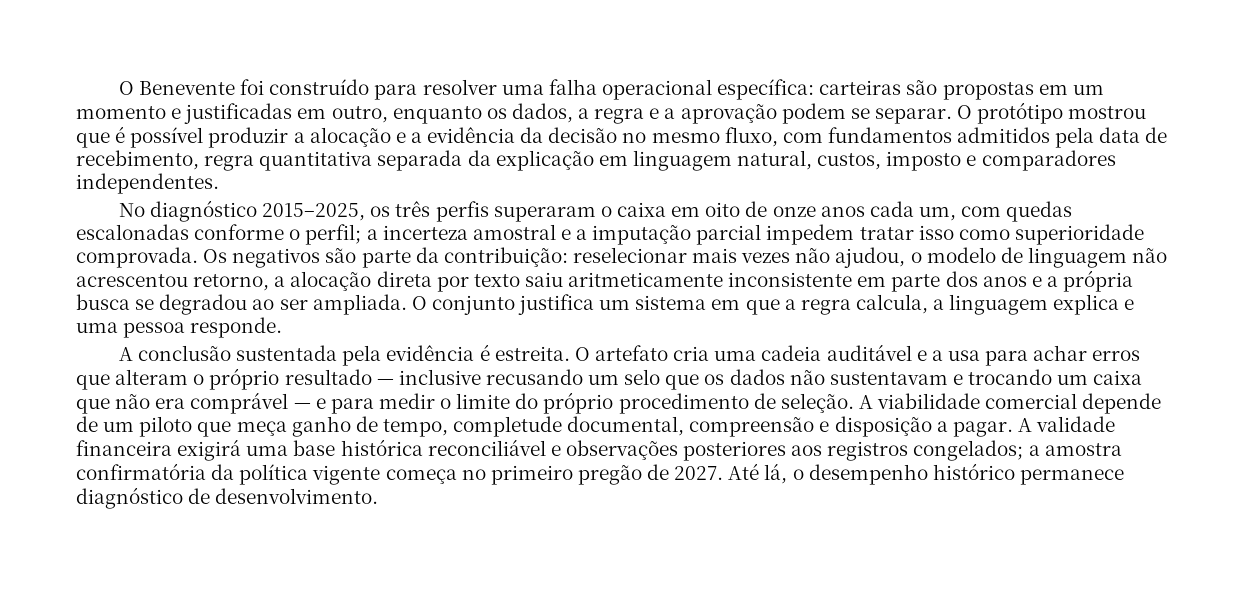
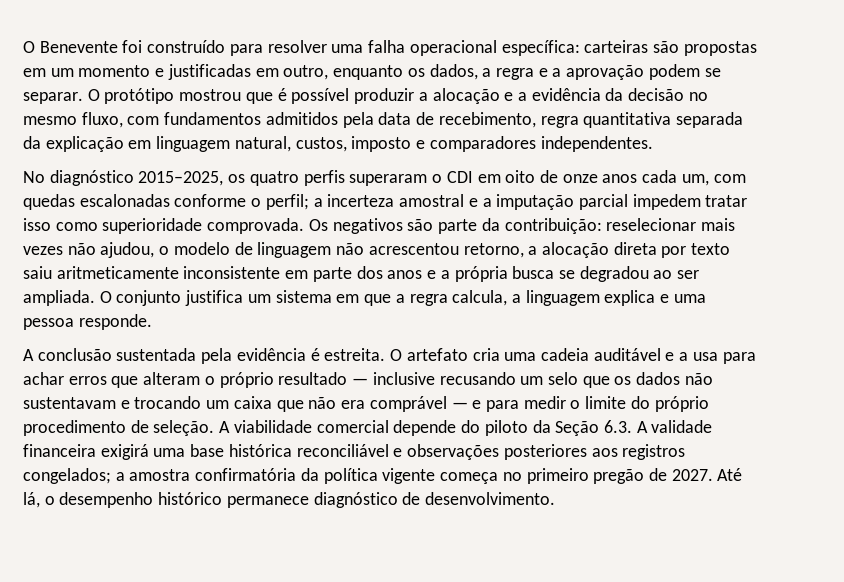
[395,201,431,217] três -> [249,171,299,186] quatro
[617,202,667,217] caixa -> [446,171,473,183] CDI
[76,416,1013,437] de um piloto que meça ganho de tempo, completude documental, compreensão e disposição a pagar. -> [461,420,632,436] do piloto da Seção 6.3.

